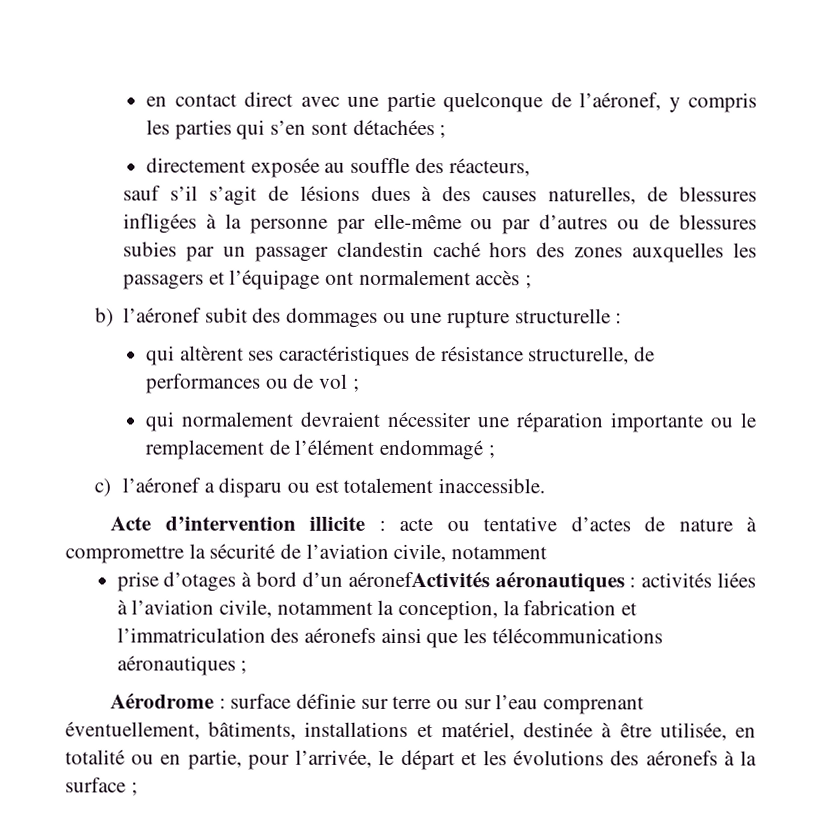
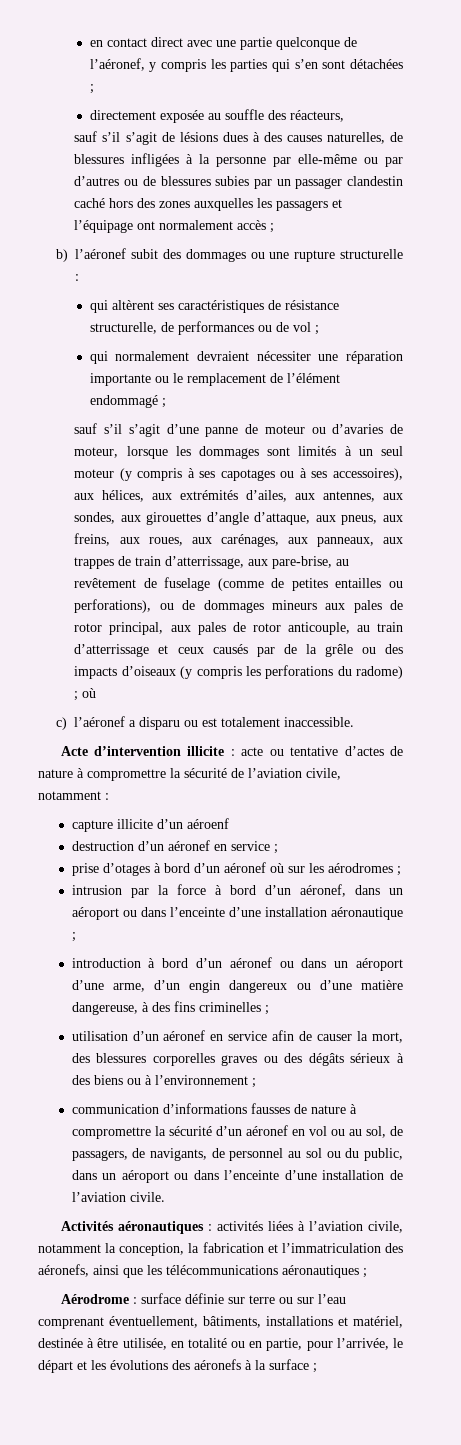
(495, 452) none -> [74,423,404,437] [74,446,404,459] [74,468,403,481] [74,490,403,502] [74,512,403,525] [74,533,404,547] [74,556,350,569] [74,577,403,591] [74,599,404,613] [74,622,403,635] [74,644,403,657] [74,665,403,679] [74,688,97,701] // sauf s’il s’agit d’une panne de moteur ou d’avaries de moteur, lorsque les dommages sont limités à un seul moteur (y compris à ses capotages ou à ses accessoires), aux hélices, aux extrémités d’ailes, aux antennes, aux sondes, aux girouettes d’angle d’attaque, aux pneus, aux freins, aux roues, aux carénages, aux panneaux, aux trappes de train d’atterrissage, aux pare-brise, au revêtement de fuselage (comme de petites entailles ou perforations), ou de dommages mineurs aux pales de rotor principal, aux pales de rotor anticouple, au train d’atterrissage et ceux causés par de la grêle ou des impacts d’oiseaux (y compris les perforations du radome) ; où
(548, 553) none -> [105,793,109,800] [71,818,229,832] [71,840,278,854] : // capture illicite d’un aéroenf // destruction d’un aéronef en service ;
[347,570,490,588] aéronefActivités -> [223,862,401,876] [71,884,403,898] [71,907,403,920] [71,932,76,942] [71,957,403,971] [71,980,403,993] [71,1001,269,1015] [71,1030,404,1043] [71,1053,404,1066] [71,1075,256,1088] [71,1103,357,1114] [71,1125,404,1139] [71,1148,404,1161] [71,1170,403,1183] [71,1192,165,1202] [60,1221,114,1231] aéronef où sur les aérodromes ; // intrusion par la force à bord d’un aéronef, dans un aéroport ou dans l’enceinte d’une installation aéronautique ; // introduction à bord d’un aéronef ou dans un aéroport d’une arme, d’un engin dangereux ou d’une matière dangereuse, à des fins criminelles ; // utilisation d’un aéronef en service afin de causer la mort, des blessures corporelles graves ou des dégâts sérieux à des biens ou à l’environnement ; // communication d’informations fausses de nature à compromettre la sécurité d’un aéronef en vol ou au sol, de passagers, de navigants, de personnel au sol ou du public, dans un aéroport ou dans l’enceinte d’une installation de l’aviation civile. // Activités
[303,627,376,643] aéronefs -> [38,1264,89,1277] aéronefs,

